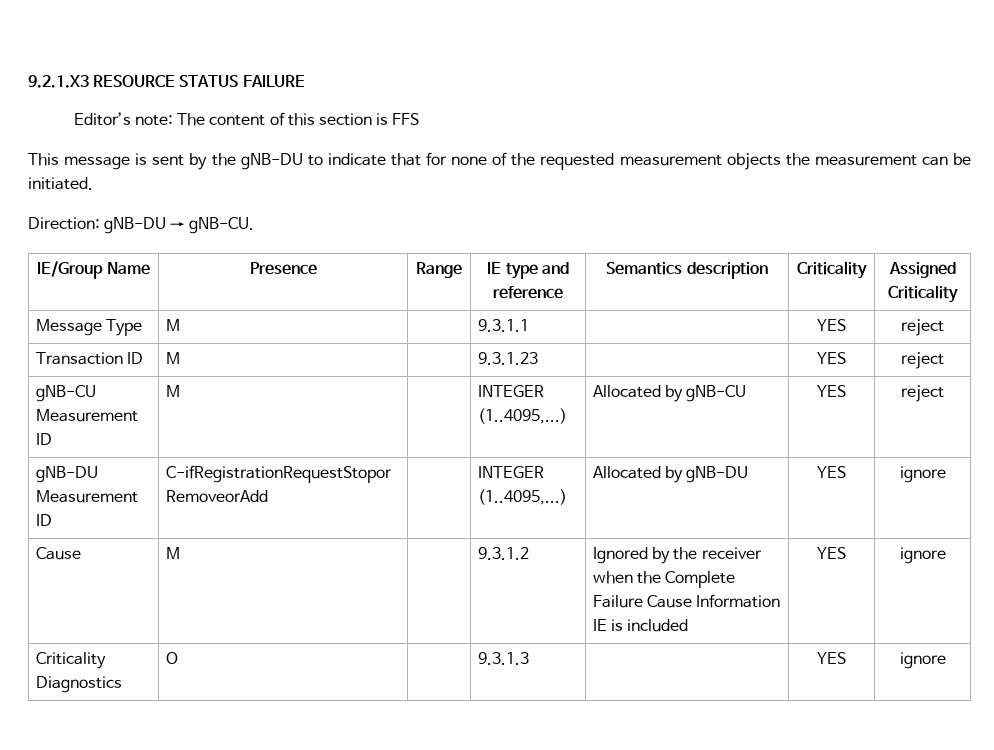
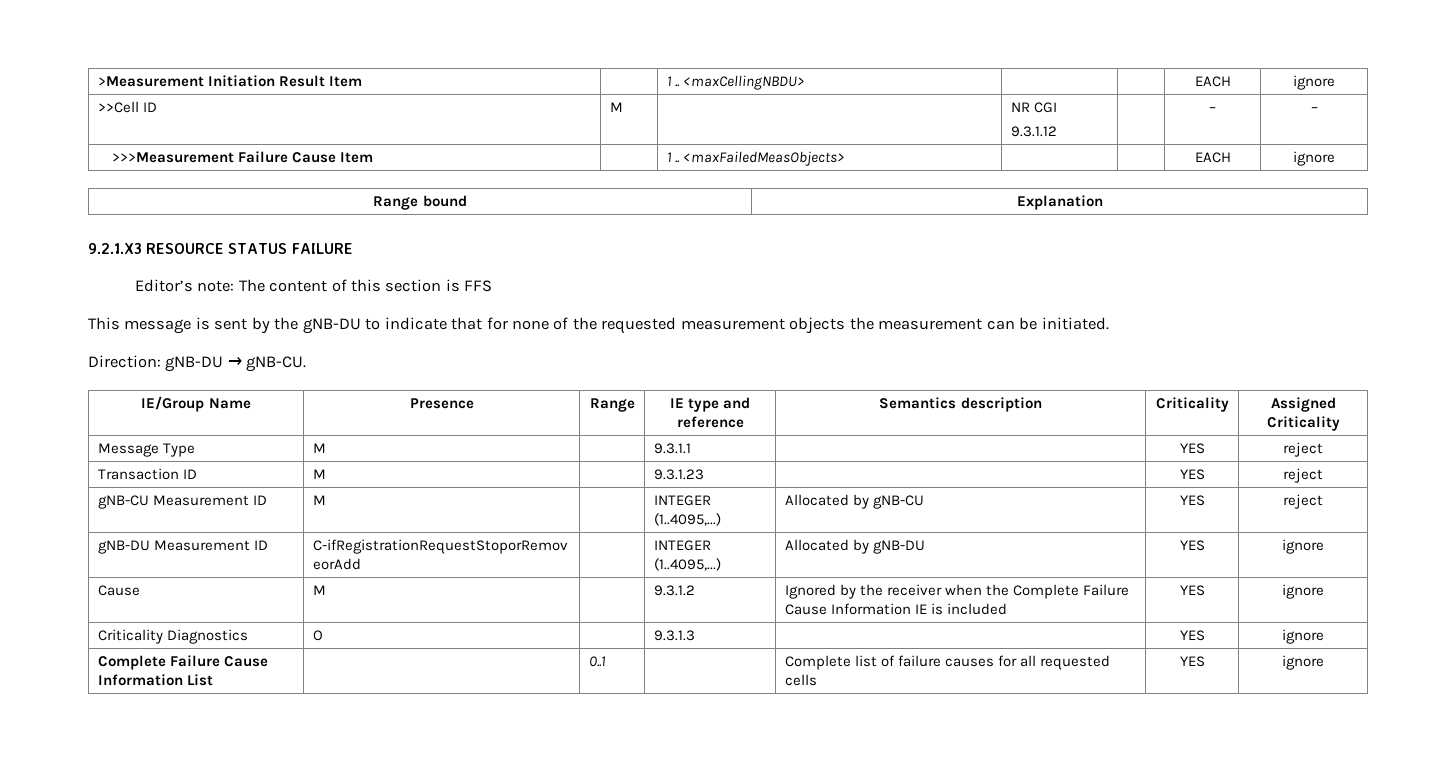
(28, 81) none -> [97,75,362,87] [666,75,805,90] [1194,76,1231,87] [1293,75,1335,90] [97,101,157,113] [609,102,623,112] [1010,102,1057,113] [1010,126,1057,137] [1209,107,1216,112] [1310,107,1318,112] [111,151,373,163] [666,151,845,166] [1194,152,1231,163] [1293,151,1335,166] [373,195,467,210] [1016,195,1103,210] >Measurement Initiation Result Item | | 1 .. <maxCellingNBDU> | | | EACH | ignore // >>Cell ID | M | | NR CGI // 9.3.1.12 | | – | – // >>>Measurement Failure Cause Item | | 1 .. <maxFailedMeasObjects> | | | EACH | ignore // Range bound | Explanation //
(946, 660) none -> [97,655,268,670] [97,674,213,686] [588,656,605,667] [784,655,1110,670] [784,674,817,686] [1179,656,1205,667] [1282,655,1324,670] // Complete Failure Cause Information List | | 0..1 | | Complete list of failure causes for all requested cells | YES | ignore

